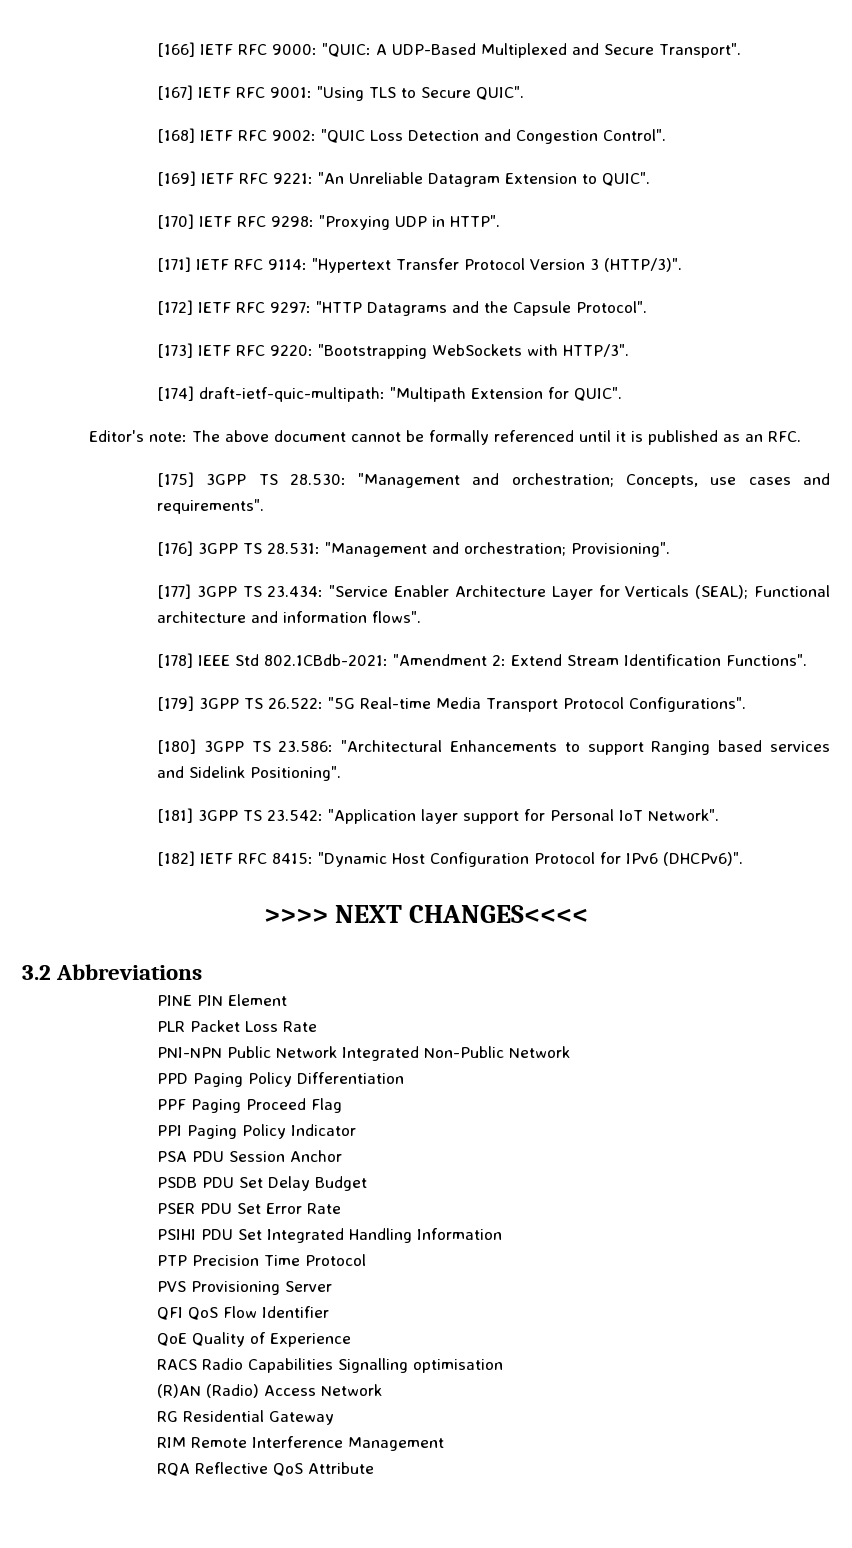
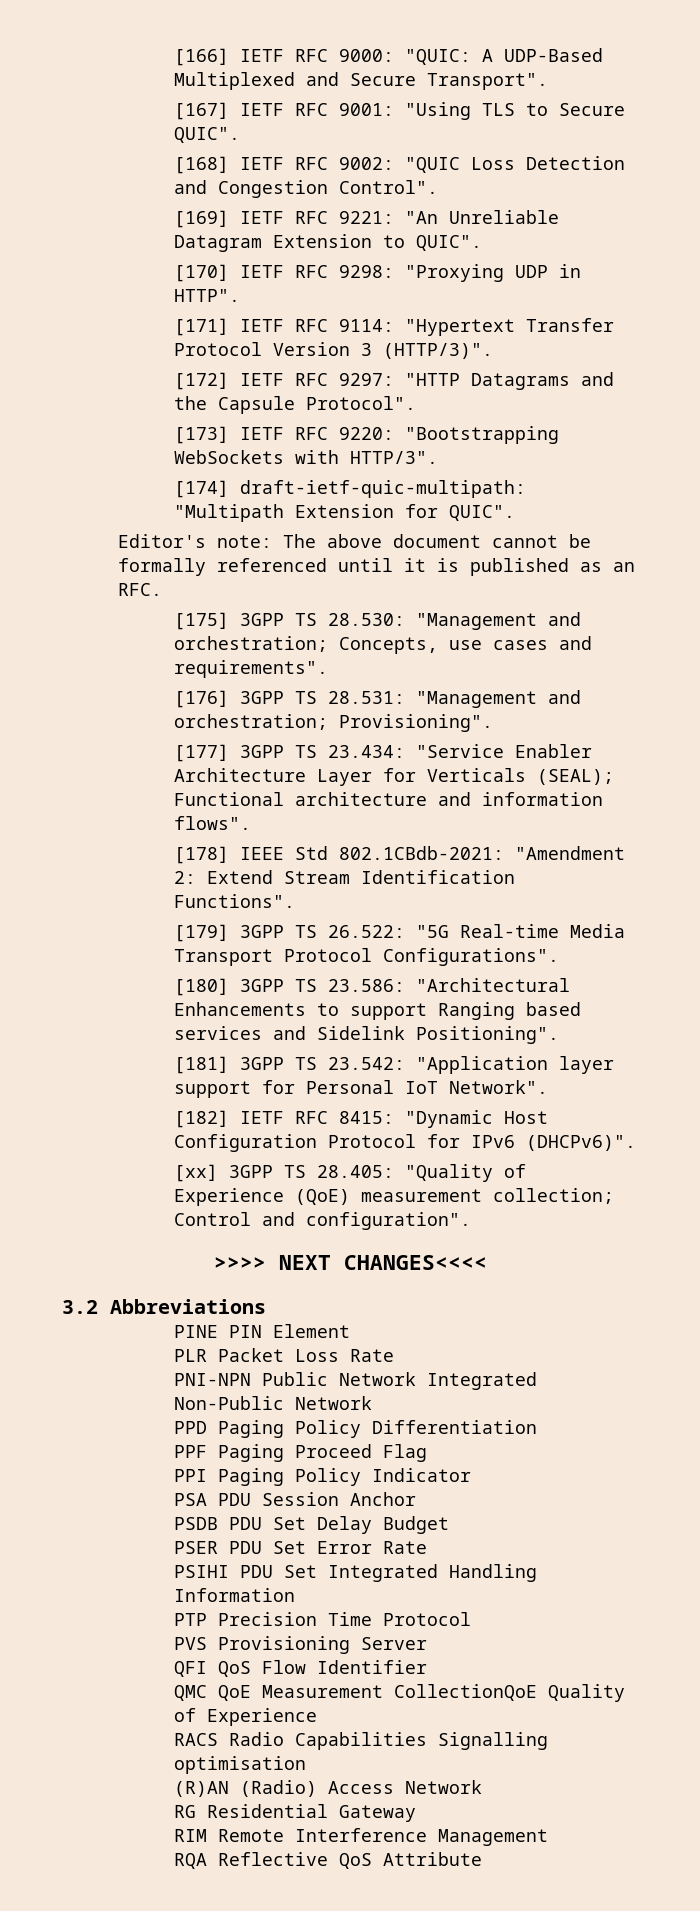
(743, 859) none -> [173,1164,526,1182] [173,1188,614,1206] [173,1212,471,1230] // [xx] 3GPP TS 28.405: "Quality of Experience (QoE) measurement collection; Control and configuration".
[156,1333,187,1346] QoE -> [173,1684,537,1701] QMC QoE Measurement CollectionQoE

